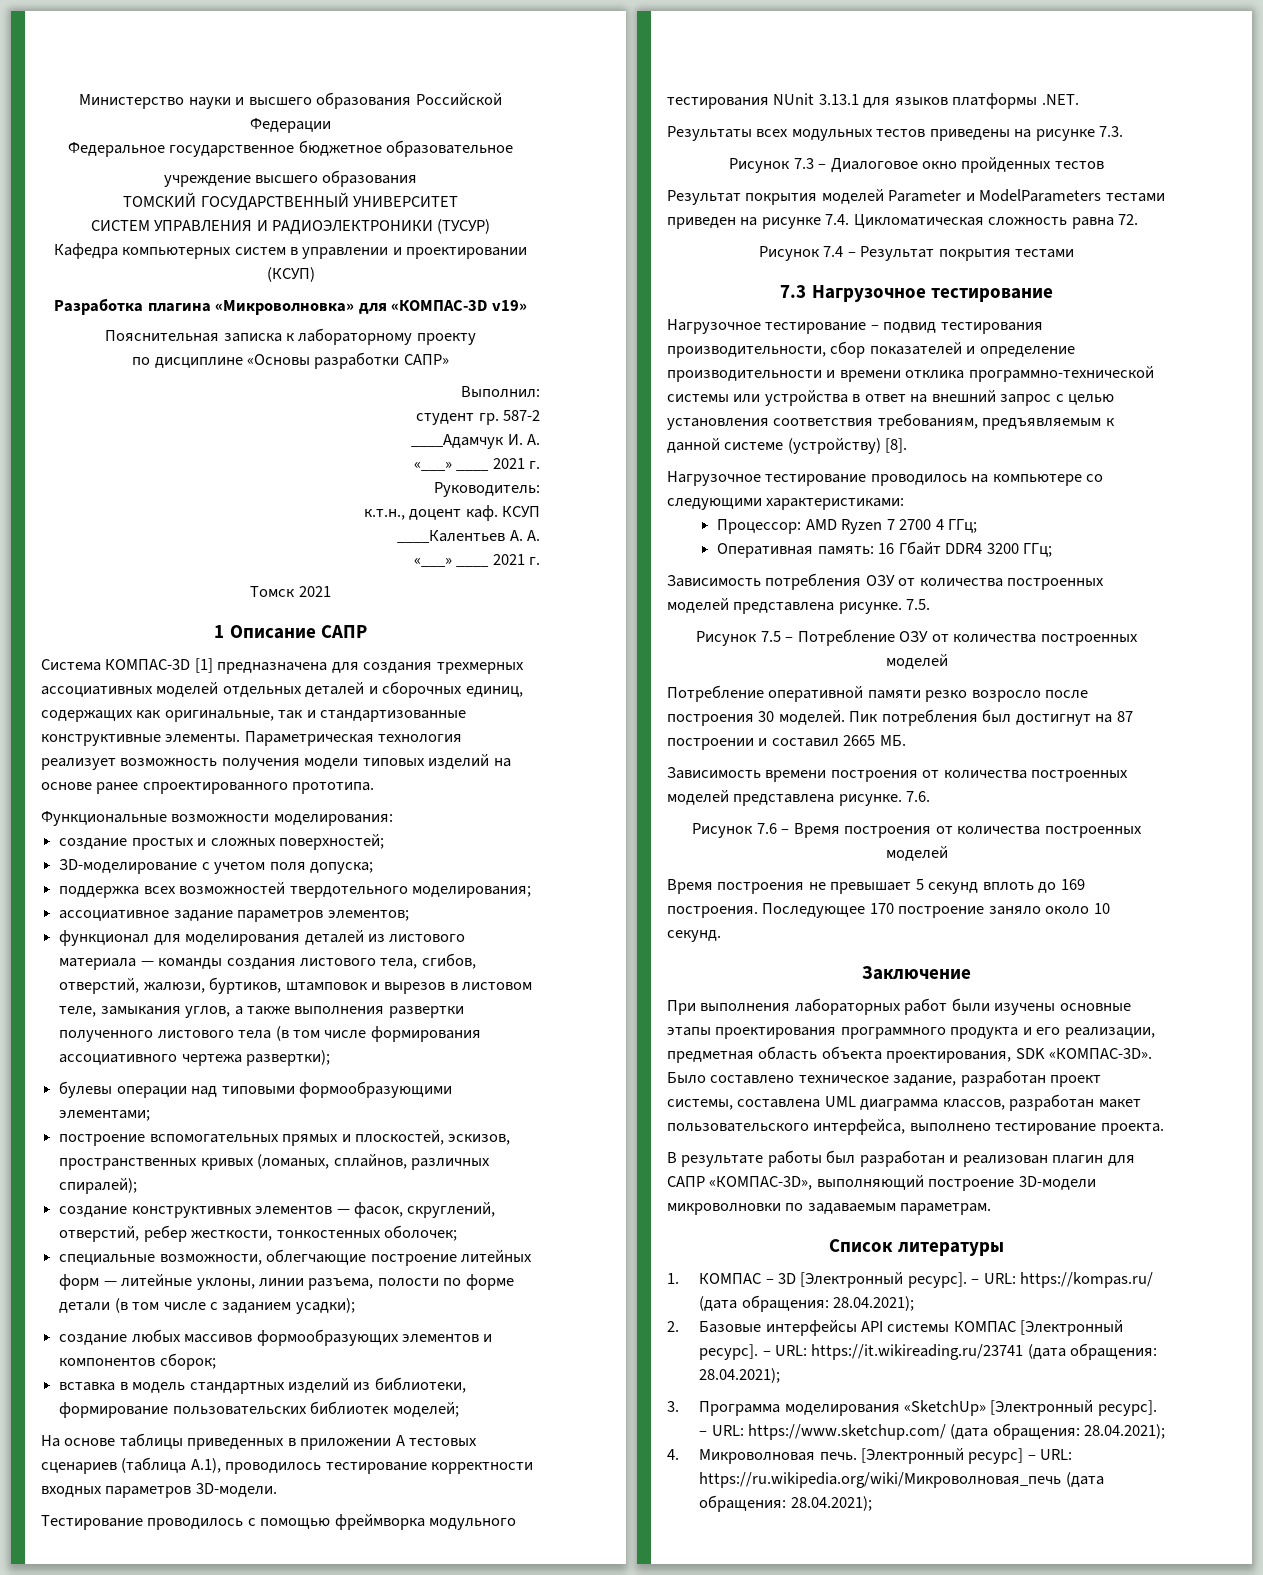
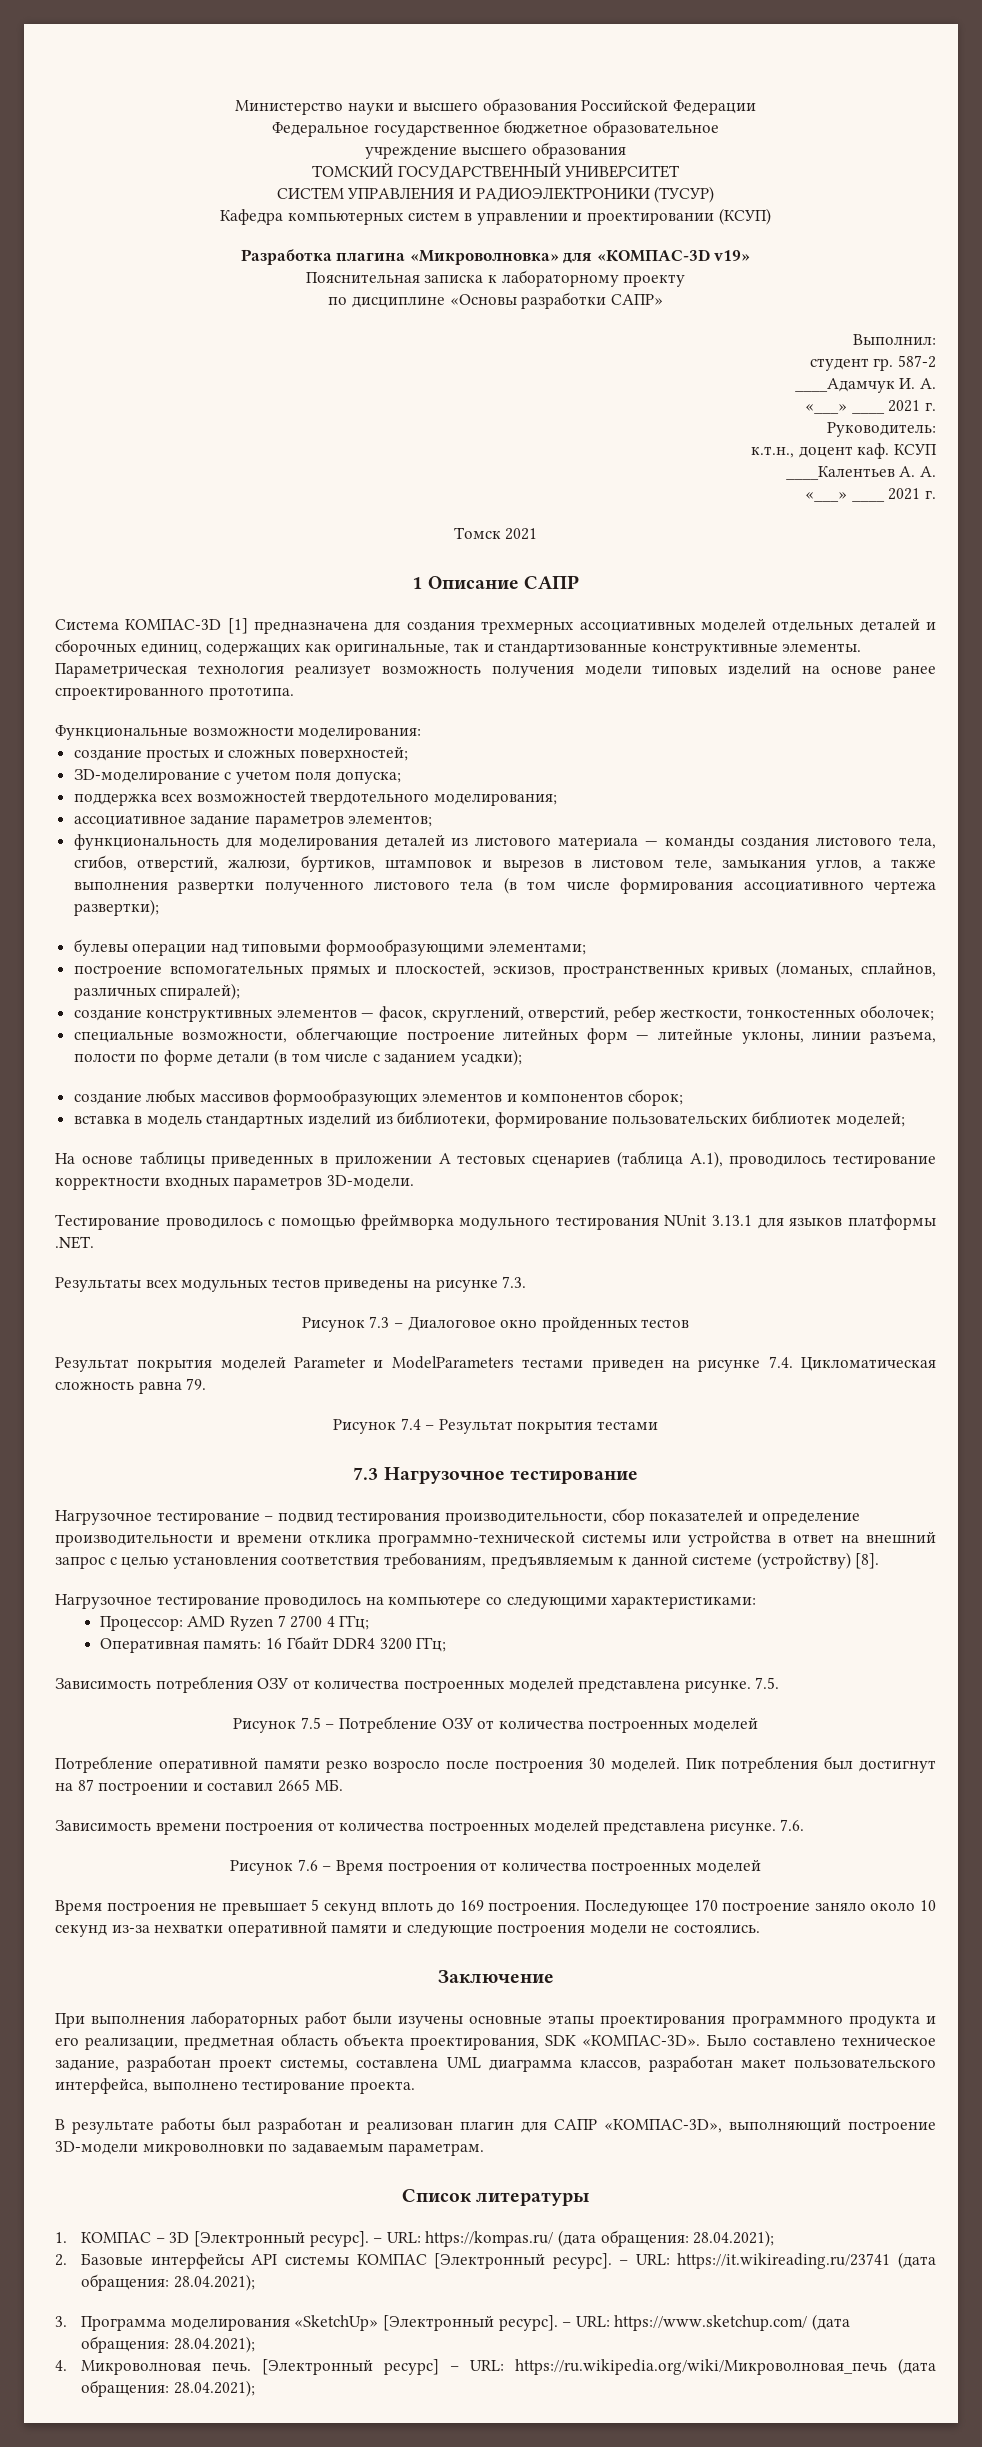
[59,930,150,946] функционал -> [73,834,219,850] функциональность
[1118,214,1139,225] 72. -> [186,1378,207,1390] 79.
[667,930,721,942] секунд. -> [55,1921,760,1937] секунд из-за нехватки оперативной памяти и следующие построения модели не состоялись.

